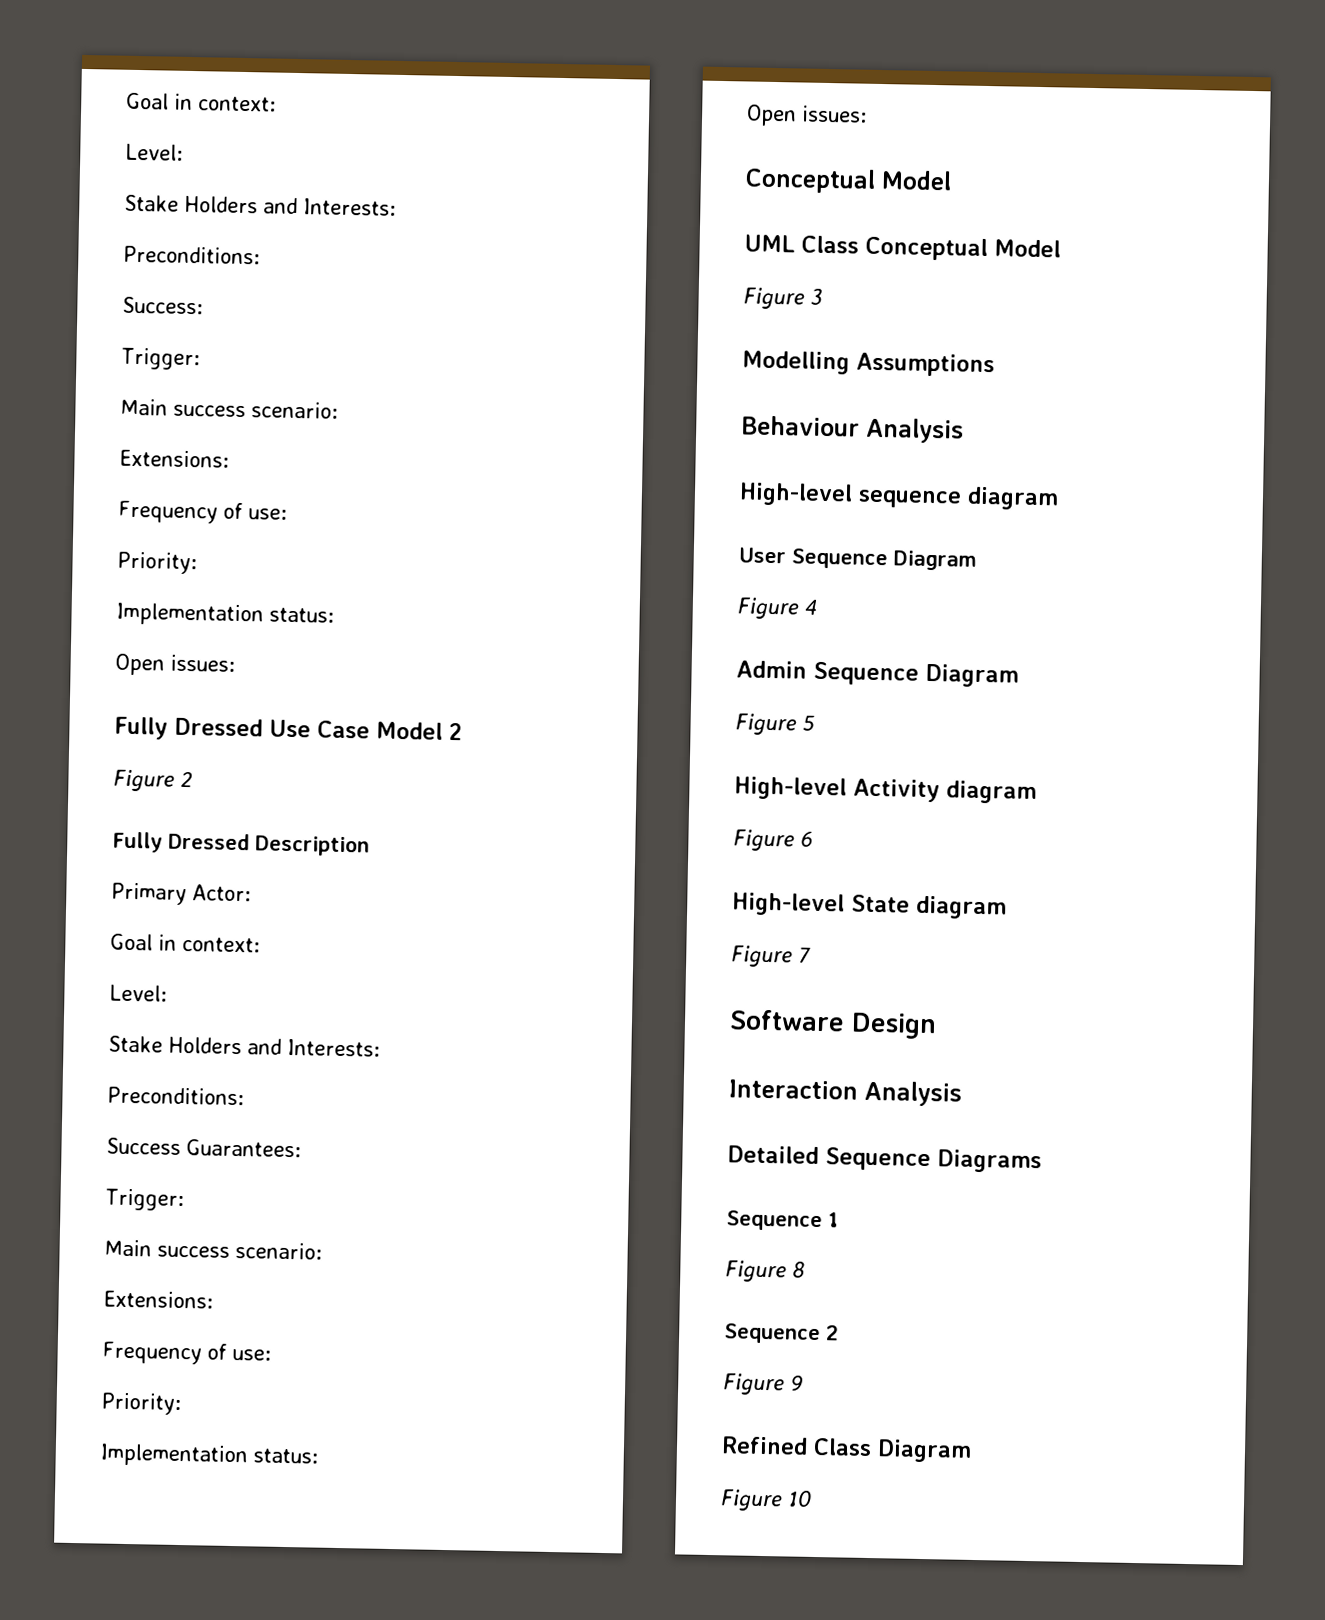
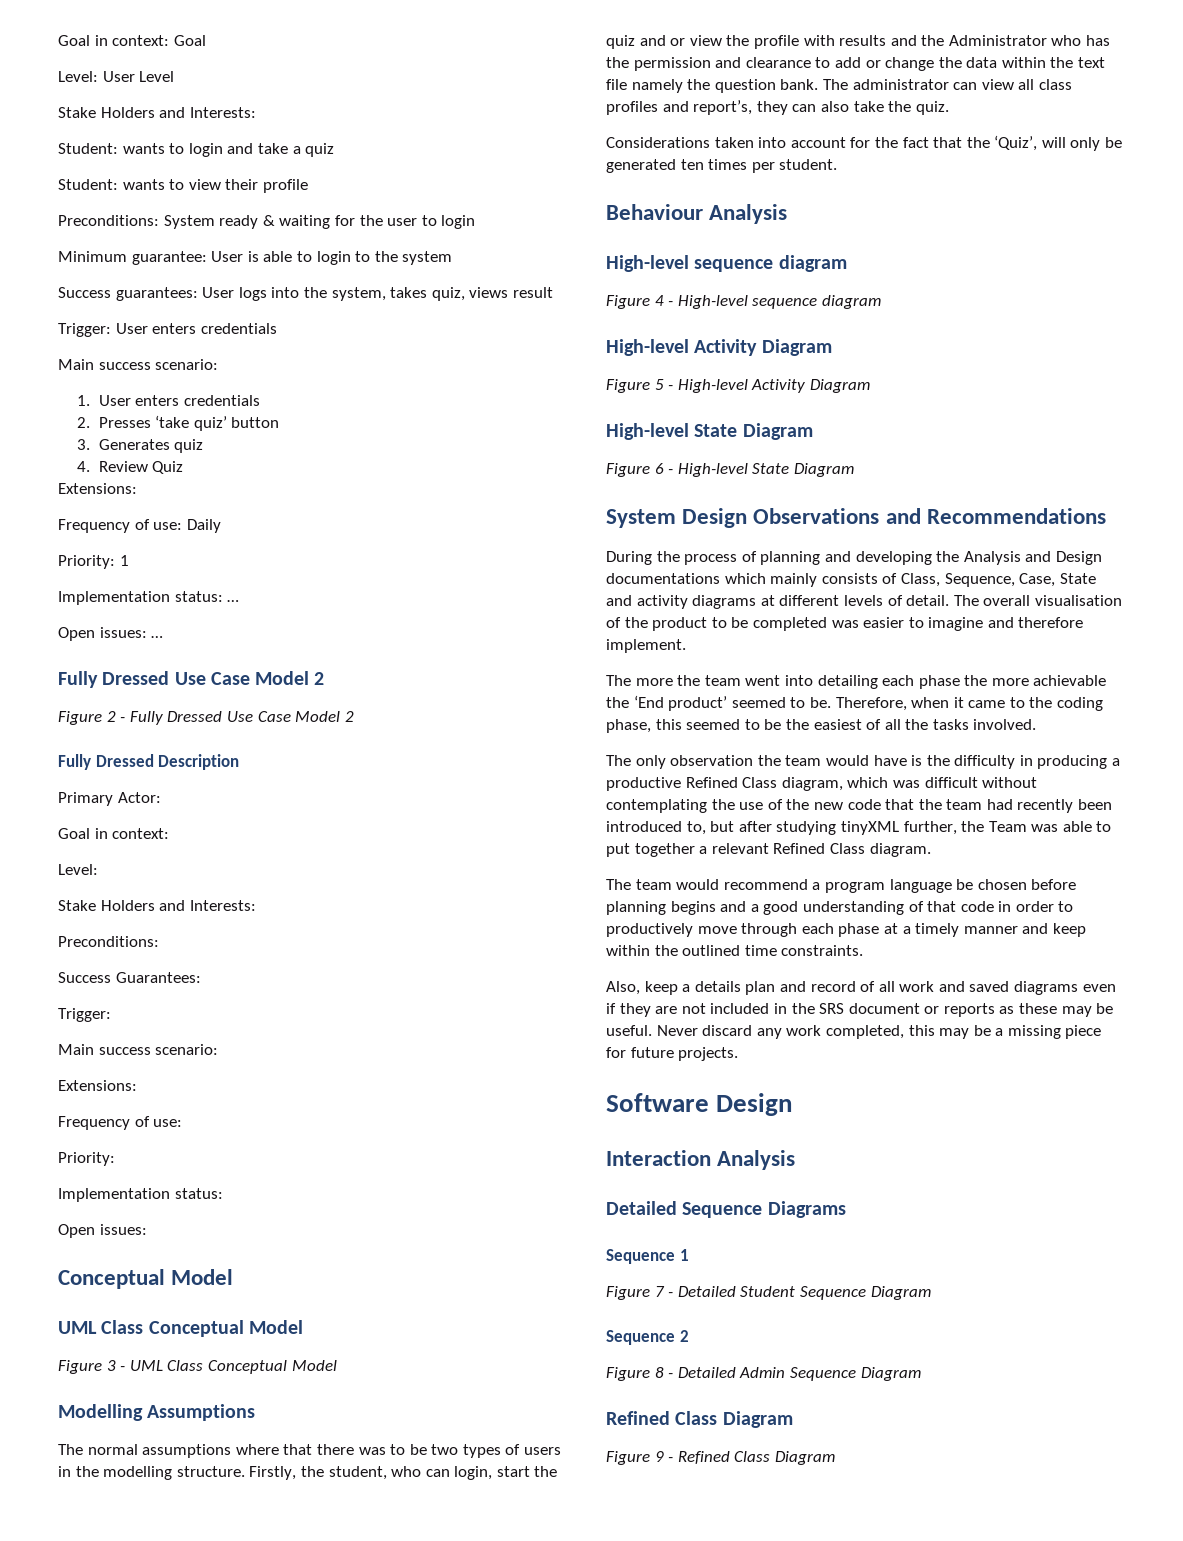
[126,92,276,112] [125,143,183,161] [124,194,396,216] [123,245,260,265] [122,296,203,315] [121,347,200,371] [120,398,338,419] [119,449,229,468] [118,500,287,524] [117,551,197,575] [116,602,334,627] [115,653,235,676] Goal in context: // Level: // Stake Holders and Interests: // Preconditions: // Success: // Trigger: // Main success scenario: // Extensions: // Frequency of use: // Priority: // Implementation status: // Open issues: -> [58,35,206,46] [58,71,175,82] [58,107,256,118] [58,143,335,157] [58,179,308,193] [58,215,476,229] [58,251,453,265] [58,287,553,301] [58,323,277,337] [58,359,219,370] [77,395,260,406] [77,415,280,431] [77,439,204,453] [77,461,184,474] [58,483,137,494] [58,519,221,533] [58,555,129,569] [58,591,240,605] [58,627,164,641] Goal in context: Goal // Level: User Level // Stake Holders and Interests: // Student: wants to login and take a quiz // Student: wants to view their profile // Preconditions: System ready & waiting for the user to login // Minimum guarantee: User is able to login to the system // Success guarantees: User logs into the system, takes quiz, views result // Trigger: User enters credentials // Main success scenario: // 1. User enters credentials // 2. Presses ‘take quiz’ button // 3. Generates quiz // 4. Review Quiz // Extensions: // Frequency of use: Daily // Priority: 1 // Implementation status: … // Open issues: …
(193, 779) none -> [120,711,354,725] - Fully Dressed Use Case Model 2
[742,350,995,378] // Modelling Assumptions -> [120,1360,337,1374] [58,1404,256,1421] [58,1444,562,1458] [58,1466,558,1480] [606,35,1111,49] [606,57,1106,71] [606,79,1072,93] [606,100,949,115] [606,135,1123,151] [606,159,838,173] - UML Class Conceptual Model // Modelling Assumptions // The normal assumptions where that there was to be two types of users in the modelling structure. Firstly, the student, who can login, start the quiz and or view the profile with results and the Administrator who has the permission and clearance to add or change the data within the text file namely the question bank. The administrator can view all class profiles and report’s, they can also take the quiz. // Considerations taken into account for the fact that the ‘Quiz’, will only be generated ten times per student.
[738,547,977,571] // User Sequence Diagram -> (847, 263) none
[736,660,919,686] // Admin Sequence -> [668,295,881,309] [606,339,758,356] - High-level sequence diagram // High-level Activity
[734,776,1037,805] // High-level Activity diagram -> [668,379,870,393] [606,423,813,440] - High-level Activity Diagram // High-level State Diagram
[732,892,1007,920] [731,945,811,968] // High-level State diagram // Figure 7 -> [668,463,854,477] [606,508,1106,528] [606,551,1102,565] [606,573,1096,587] [606,595,1122,609] [606,617,1084,631] [606,639,686,653] [606,675,1107,689] [606,695,1104,711] [606,719,1037,733] [606,755,1121,769] [606,777,1038,791] [606,799,1113,813] [606,821,1112,835] [606,843,931,857] [606,879,1077,893] [606,901,1074,915] [606,923,1086,937] [606,945,864,956] [606,981,1116,995] [606,1003,1114,1017] [606,1025,1102,1039] [606,1047,739,1061] - High-level State Diagram // System Design Observations and Recommendations // During the process of planning and developing the Analysis and Design documentations which mainly consists of Class, Sequence, Case, State and activity diagrams at different levels of detail. The overall visualisation of the product to be completed was easier to imagine and therefore implement. // The more the team went into detailing each phase the more achievable the ‘End product’ seemed to be. Therefore, when it came to the coding phase, this seemed to be the easiest of all the tasks involved. // The only observation the team would have is the difficulty in producing a productive Refined Class diagram, which was difficult without contemplating the use of the new code that the team had recently been introduced to, but after studying tinyXML further, the Team was able to put together a relevant Refined Class diagram. // The team would recommend a program language be chosen before planning begins and a good understanding of that code in order to productively move through each phase at a timely manner and keep within the outlined time constraints. // Also, keep a details plan and record of all work and saved diagrams even if they are not included in the SRS document or reports as these may be useful. Never discard any work completed, this may be a missing piece for future projects.
[792,1261,805,1278] [723,1323,839,1345] [722,1373,803,1396] 8 // Sequence 2 // Figure 9 -> [654,1286,931,1300] [606,1330,689,1345] [606,1367,921,1381] 7 - Detailed Student Sequence Diagram // Sequence 2 // Figure 8 - Detailed Admin Sequence Diagram
[787,1490,812,1507] 10 -> [654,1451,835,1465] 9 - Refined Class Diagram

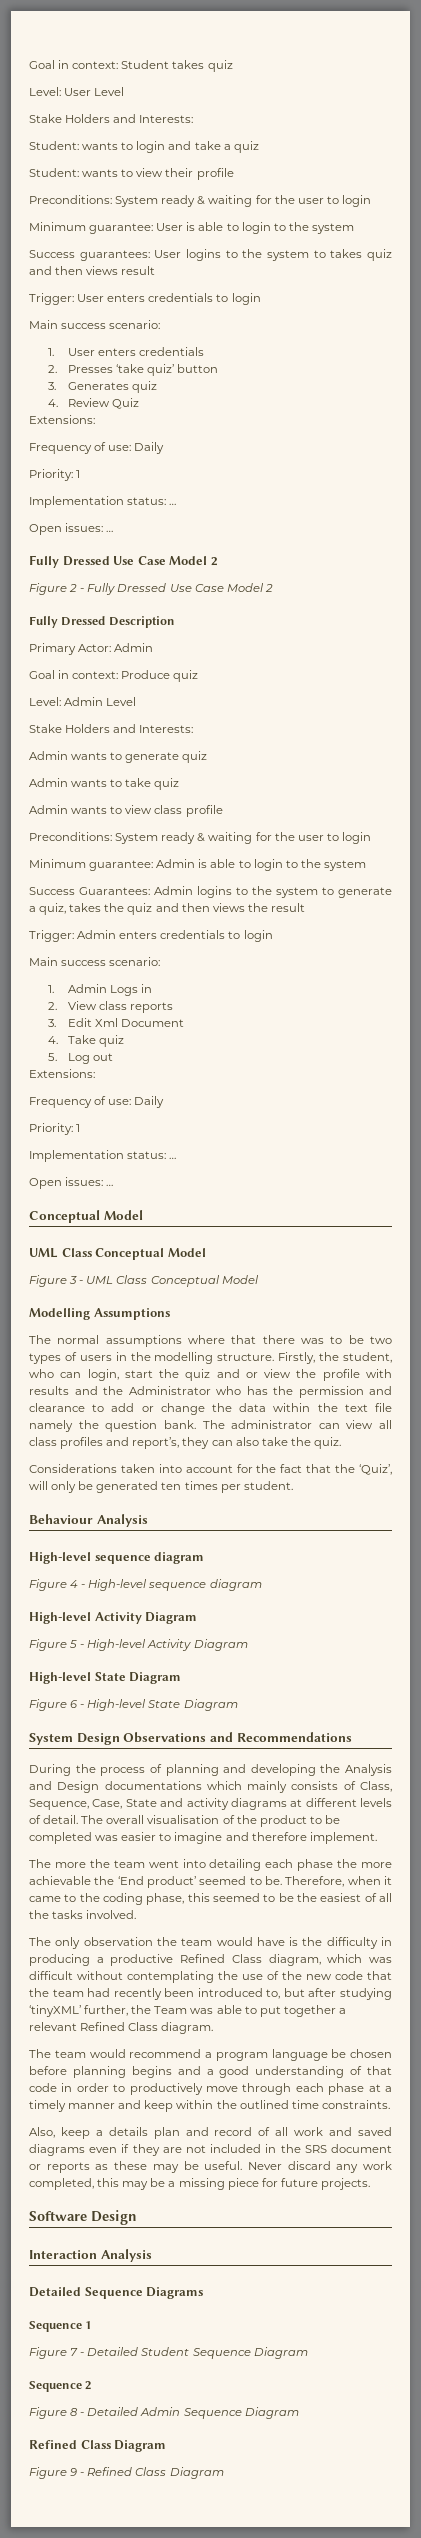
[58,35,206,46] Goal in context: Goal -> [29,60,233,72] Goal in context: Student takes quiz
[238,287,465,301] logs into the system, takes quiz, -> [186,249,393,261] [29,266,84,275] logins to the system to takes quiz and then
(277, 328) none -> [216,293,261,305] to login
[58,828,170,839] [58,864,98,875] [58,900,256,911] [58,936,159,947] [58,972,201,983] [58,1008,111,1022] [58,1044,219,1055] [58,1080,137,1091] [58,1116,183,1130] [58,1152,115,1166] [58,1188,223,1202] [58,1224,147,1238] // Goal in context: // Level: // Stake Holders and Interests: // Preconditions: // Success Guarantees: // Trigger: // Main success scenario: // Extensions: // Frequency of use: // Priority: // Implementation status: // Open issues: -> [114,643,154,652] [29,670,199,682] [29,697,137,706] [29,724,194,733] [29,751,208,763] [29,778,180,790] [29,805,223,817] [29,832,371,844] [29,859,366,871] [29,886,392,898] [29,903,305,915] [29,930,273,942] [29,957,161,966] [48,984,152,996] [48,1001,173,1013] [48,1018,184,1027] [48,1035,124,1047] [48,1053,113,1064] [29,1069,95,1078] [29,1096,165,1108] [29,1123,81,1135] [29,1150,177,1162] [29,1177,114,1189] Admin // Goal in context: Produce quiz // Level: Admin Level // Stake Holders and Interests: // Admin wants to generate quiz // Admin wants to take quiz // Admin wants to view class profile // Preconditions: System ready & waiting for the user to login // Minimum guarantee: Admin is able to login to the system // Success Guarantees: Admin logins to the system to generate a quiz, takes the quiz and then views the result // Trigger: Admin enters credentials to login // Main success scenario: // 1. Admin Logs in // 2. View class reports // 3. Edit Xml Document // 4. Take quiz // 5. Log out // Extensions: // Frequency of use: Daily // Priority: 1 // Implementation status: … // Open issues: …
[840,821,899,835] tinyXML -> [29,2005,81,2017] ‘tinyXML’

